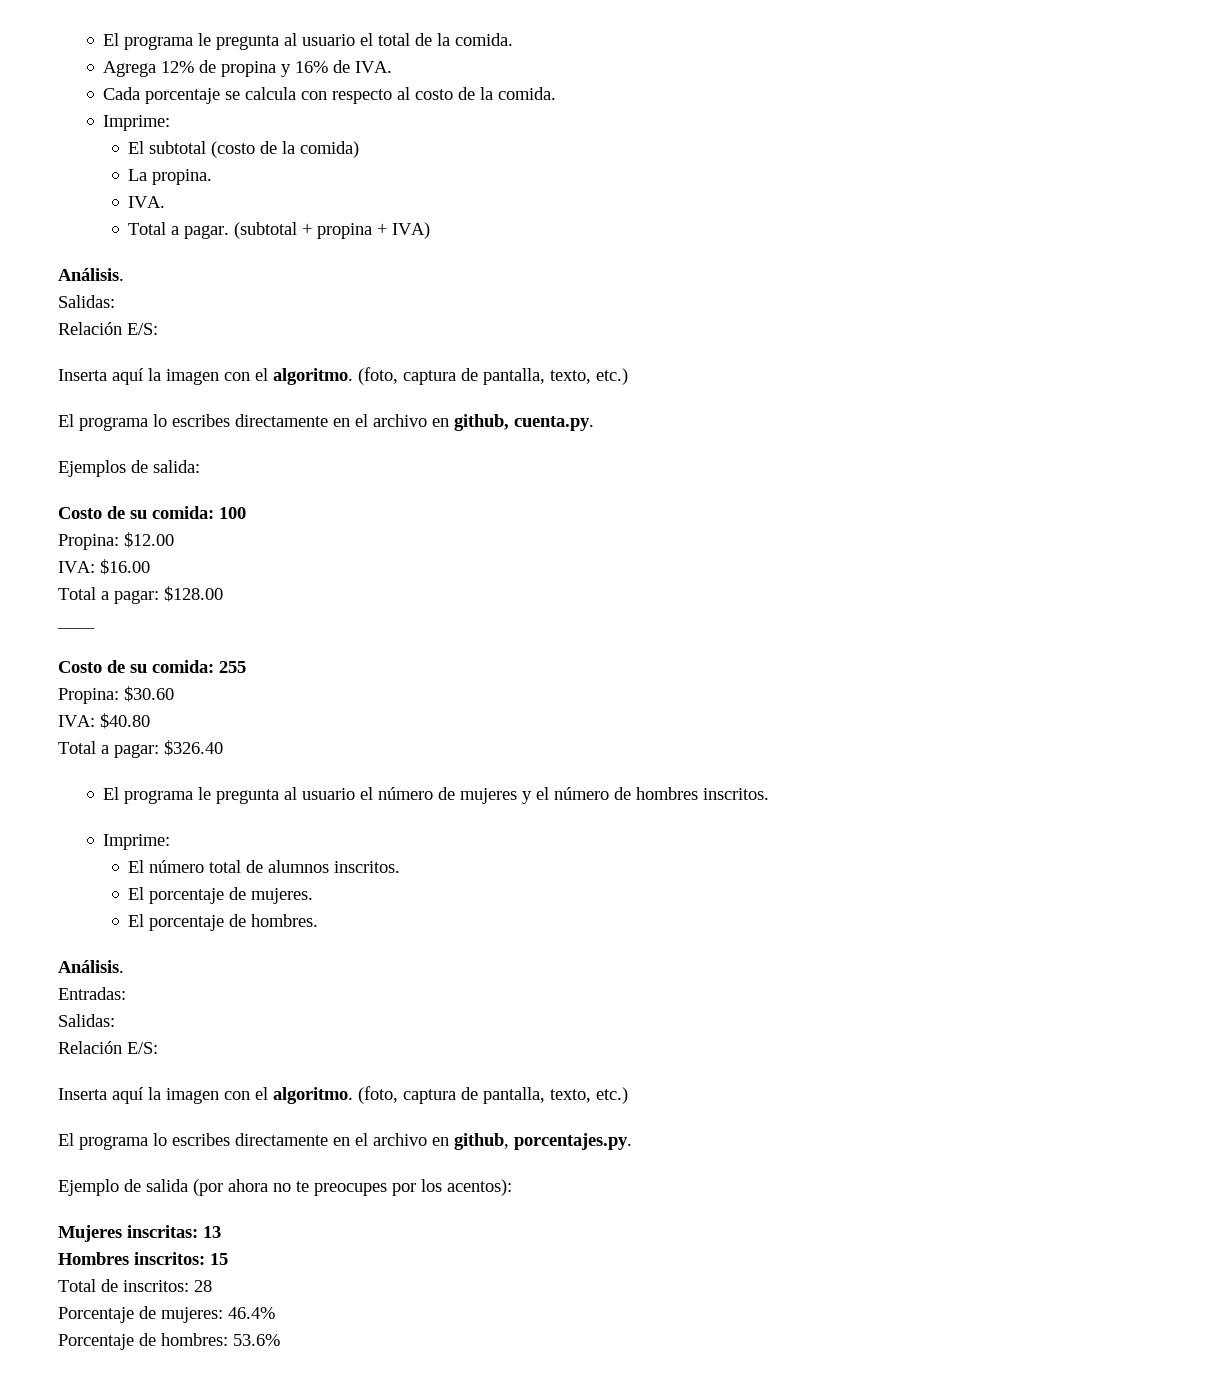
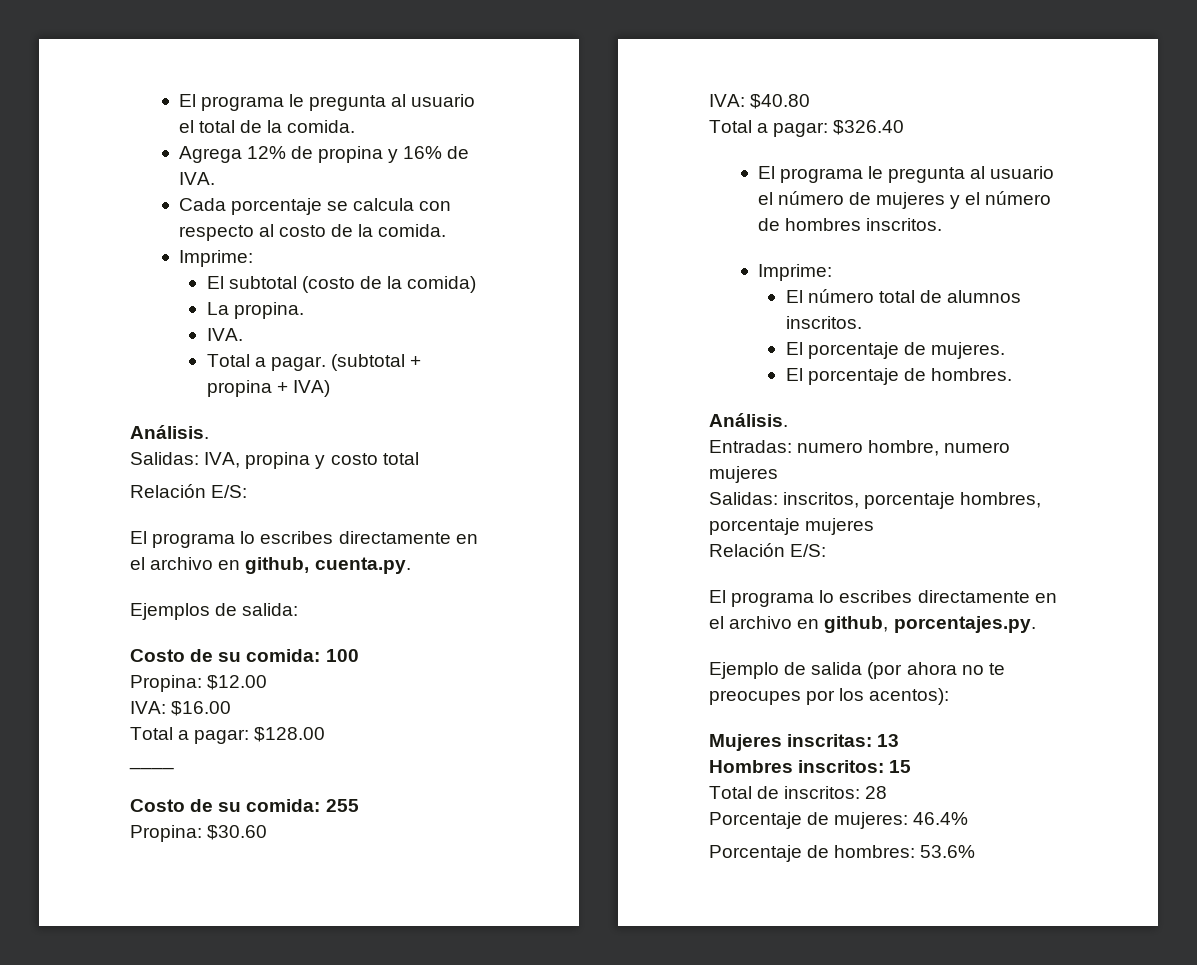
[58,322,158,335] [58,367,628,385] // Relación E/S: // Inserta aquí la imagen con el algoritmo. (foto, captura de pantalla, texto, etc.) -> [204,452,419,469] [130,484,248,498] IVA, propina y costo total // Relación E/S:
[58,1014,115,1027] [58,1041,158,1054] [58,1086,628,1104] // Salidas: // Relación E/S: // Inserta aquí la imagen con el algoritmo. (foto, captura de pantalla, texto, etc.) -> [797,440,1011,456] [709,466,778,483] [709,492,1042,509] [709,518,875,535] [709,543,827,557] numero hombre, numero mujeres // Salidas: inscritos, porcentaje hombres, porcentaje mujeres // Relación E/S:

